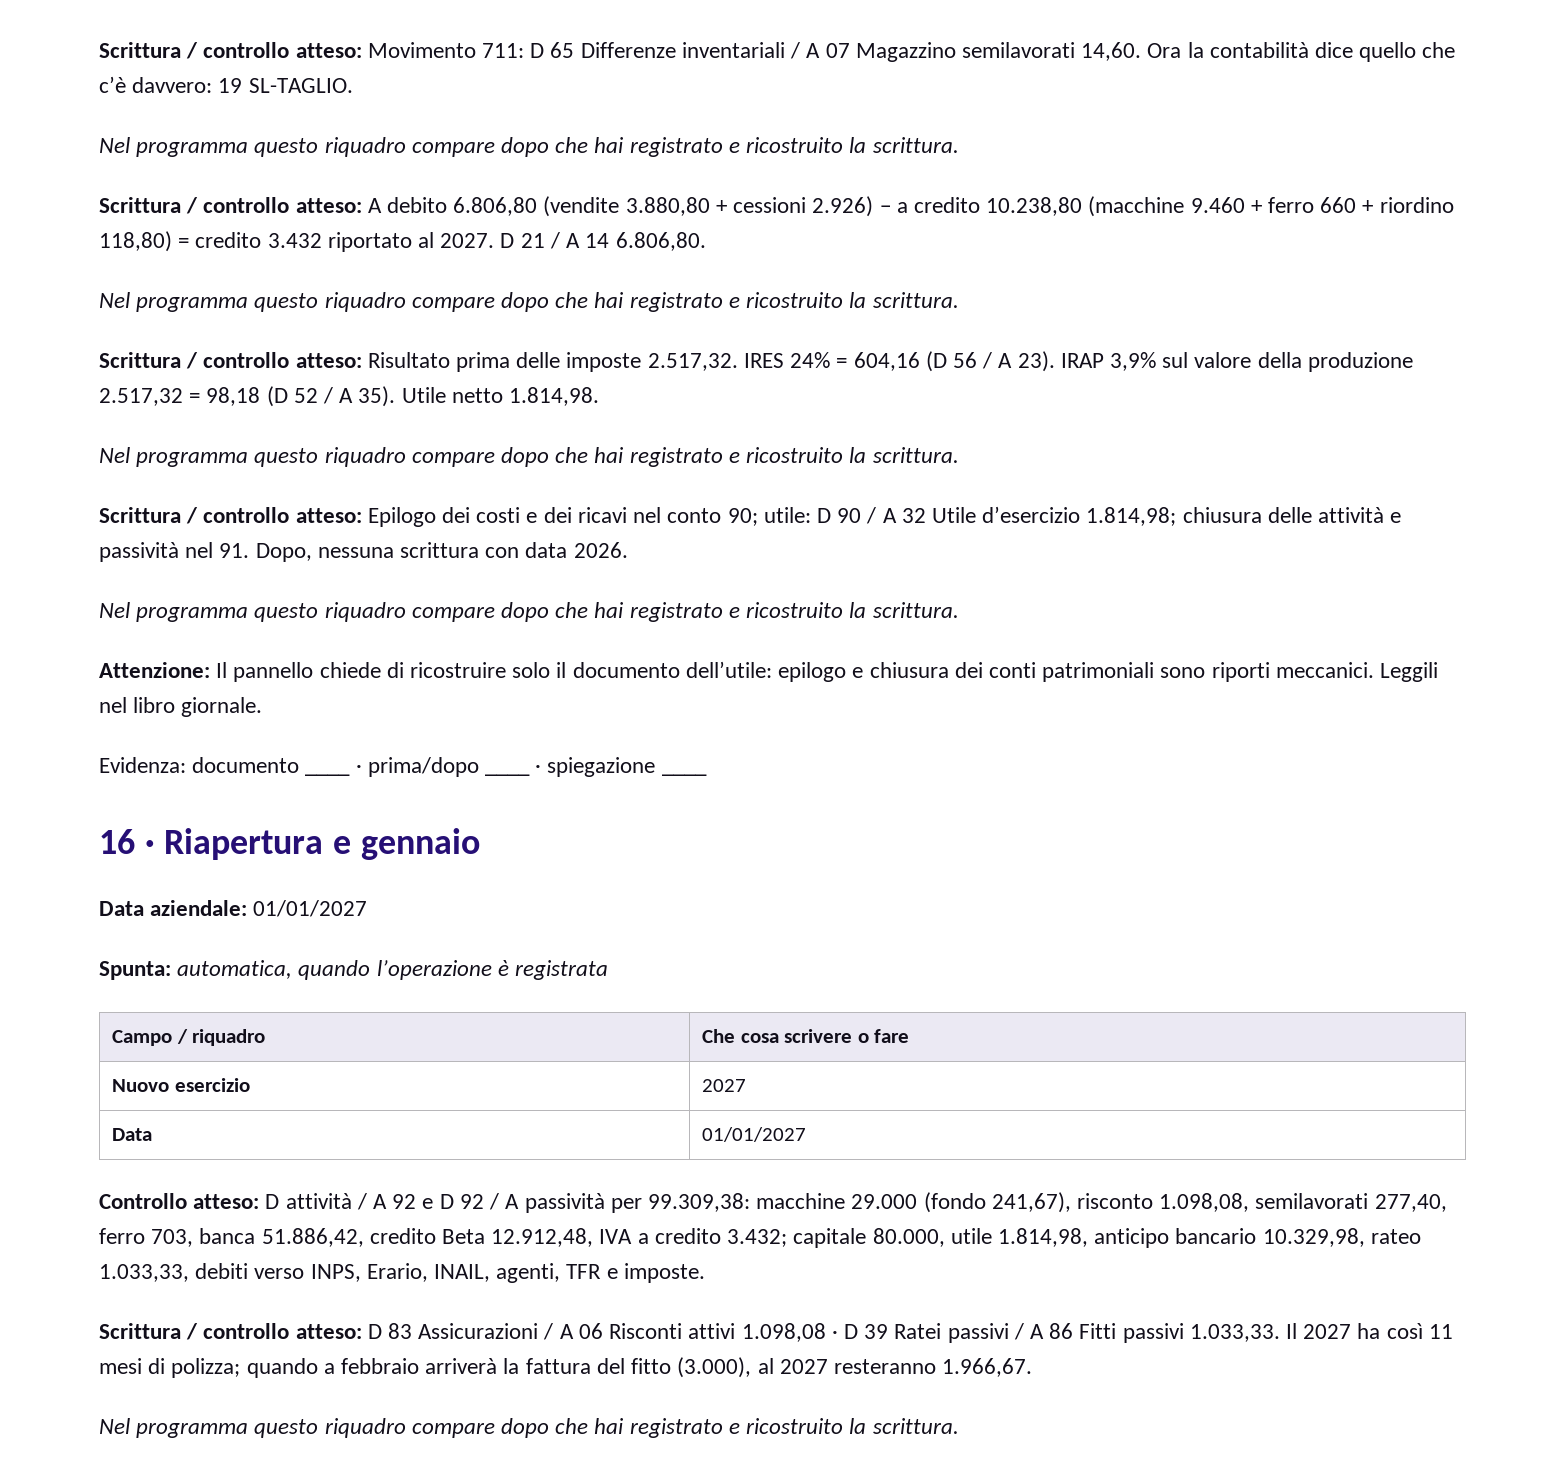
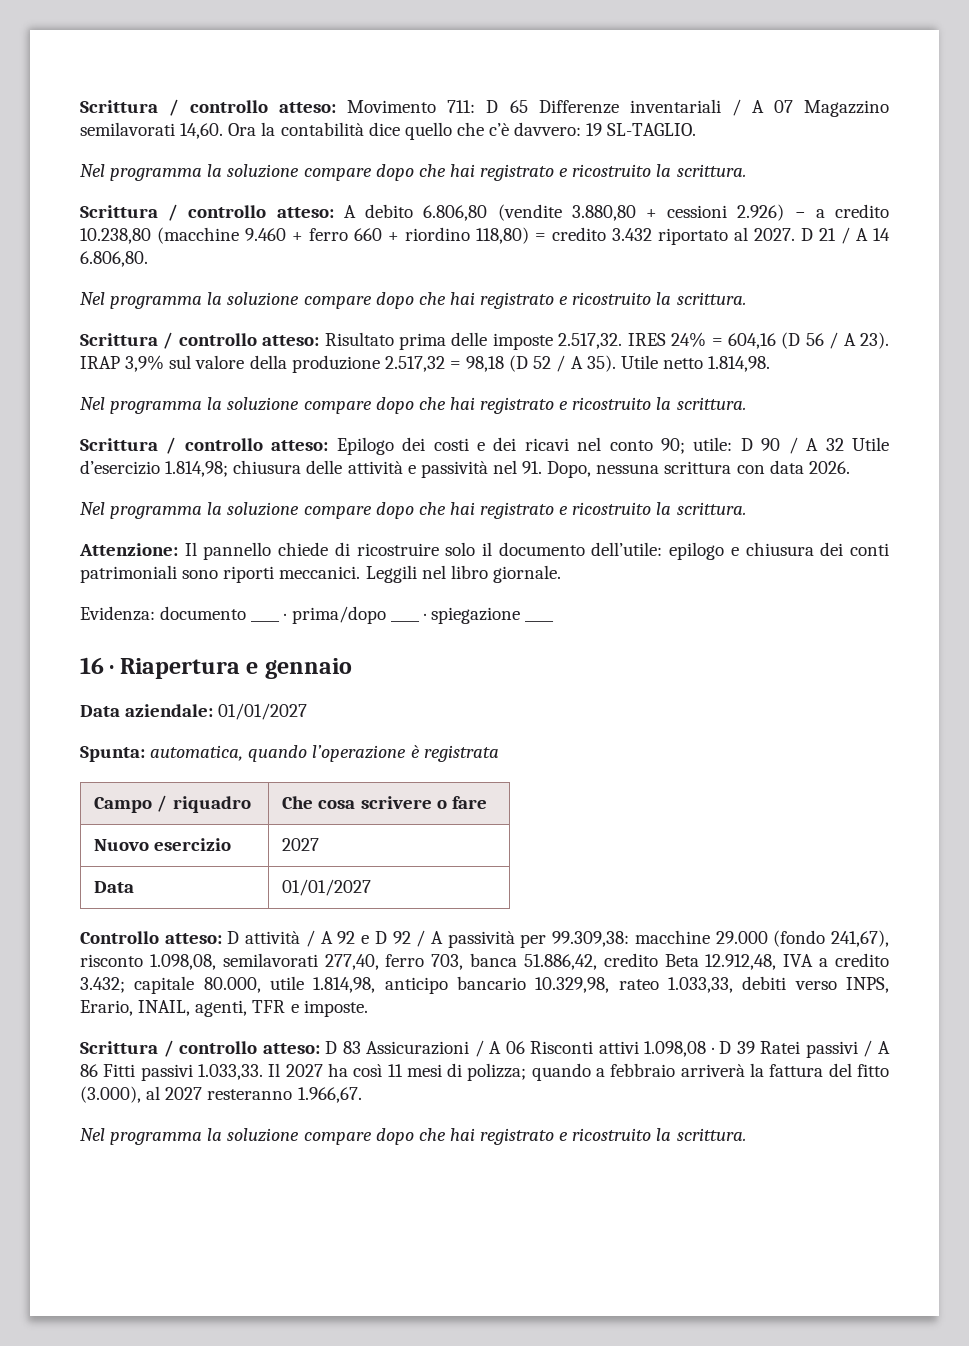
[254,137,406,157] questo riquadro -> [207,164,300,178] la soluzione
[254,292,406,312] questo riquadro -> [207,292,300,306] la soluzione
[254,447,406,467] questo riquadro -> [207,397,300,411] la soluzione
[254,602,406,622] questo riquadro -> [207,502,300,516] la soluzione
[254,1418,406,1438] questo riquadro -> [207,1128,300,1142] la soluzione

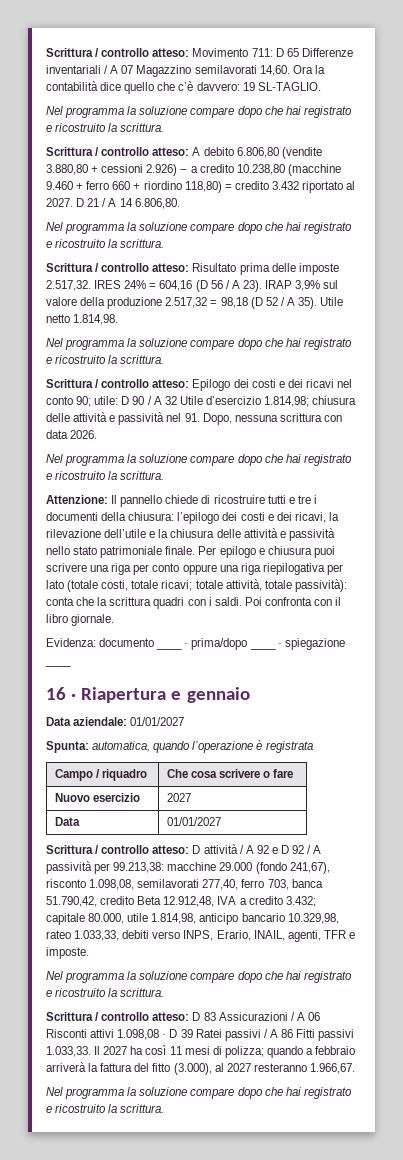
[445,542,889,560] [80,565,446,583] solo il documento dell’utile: epilogo e chiusura dei conti patrimoniali sono riporti meccanici. Leggili nel -> [267,495,317,504] [46,512,339,524] [46,528,335,541] [46,546,335,558] [46,563,343,575] [46,579,347,592] [46,597,342,609] tutti e tre i documenti della chiusura: l’epilogo dei costi e dei ricavi, la rilevazione dell’utile e la chiusura delle attività e passività nello stato patrimoniale finale. Per epilogo e chiusura puoi scrivere una riga per conto oppure una riga riepilogativa per lato (totale costi, totale ricavi; totale attività, totale passività): conta che la scrittura quadri con i saldi. Poi confronta con il
[80,931,159,944] Controllo -> [46,845,150,854] Scrittura / controllo
[552,931,630,947] 99.309,38: -> [113,862,165,873] 99.213,38:
[523,954,597,970] 51.886,42, -> [46,896,97,907] 51.790,42,
(368, 1008) none -> [46,971,352,983] [46,988,165,997] // Nel programma la soluzione compare dopo che hai registrato e ricostruito la scrittura.

